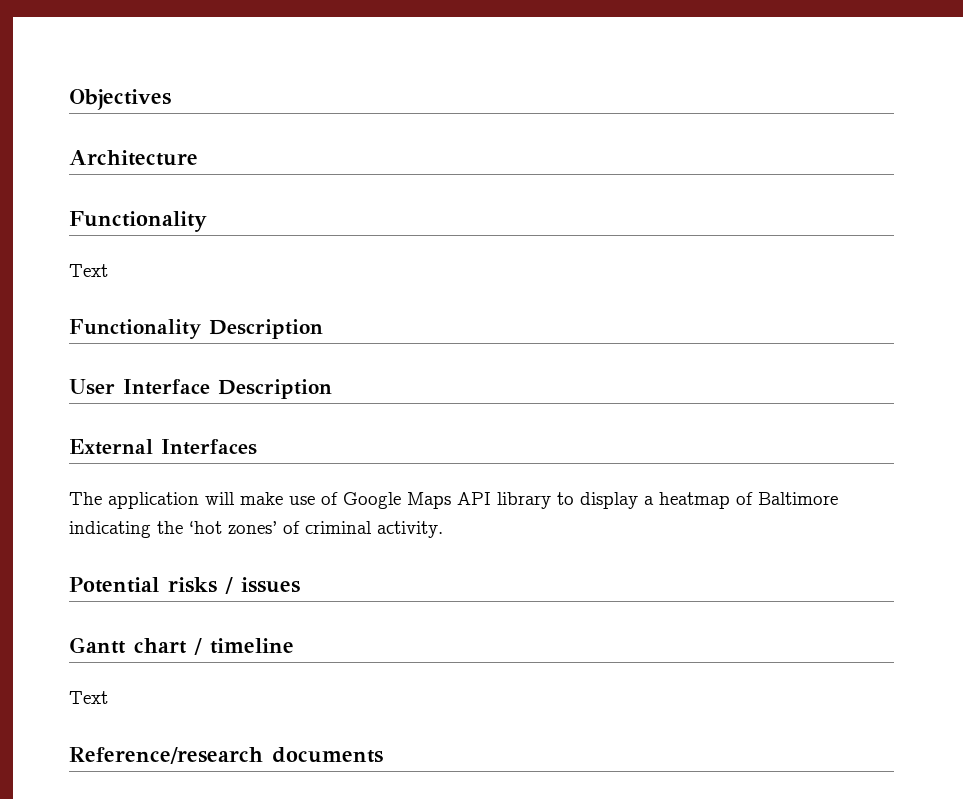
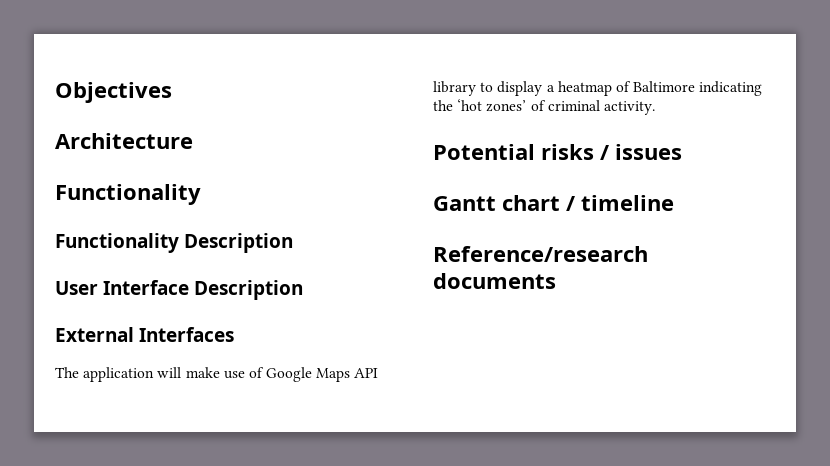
[69,264,108,277] // Text -> (201, 194) none
[69,691,108,704] // Text -> (674, 203) none

